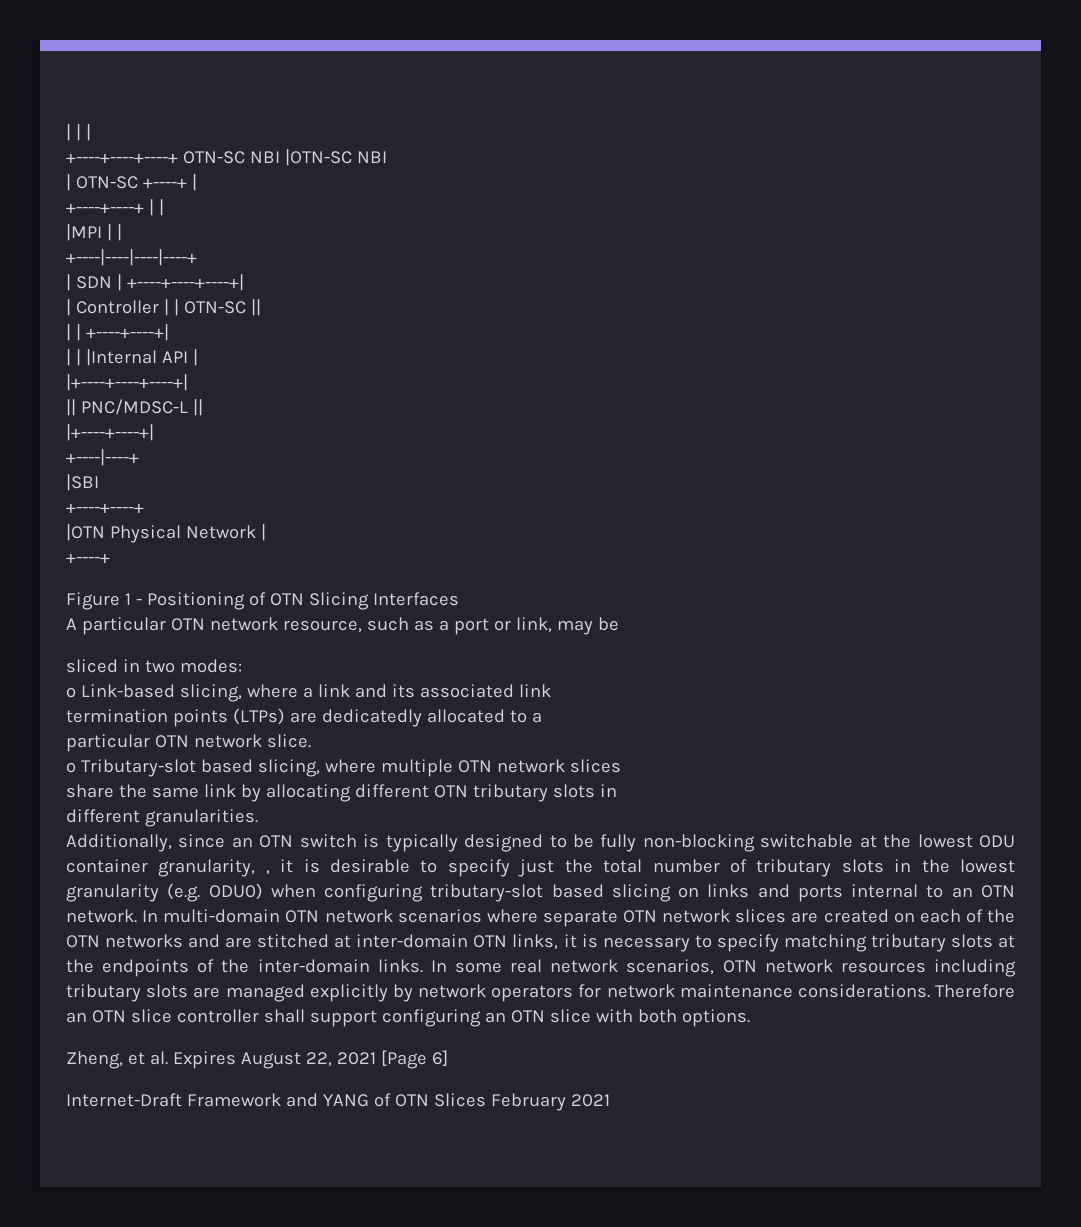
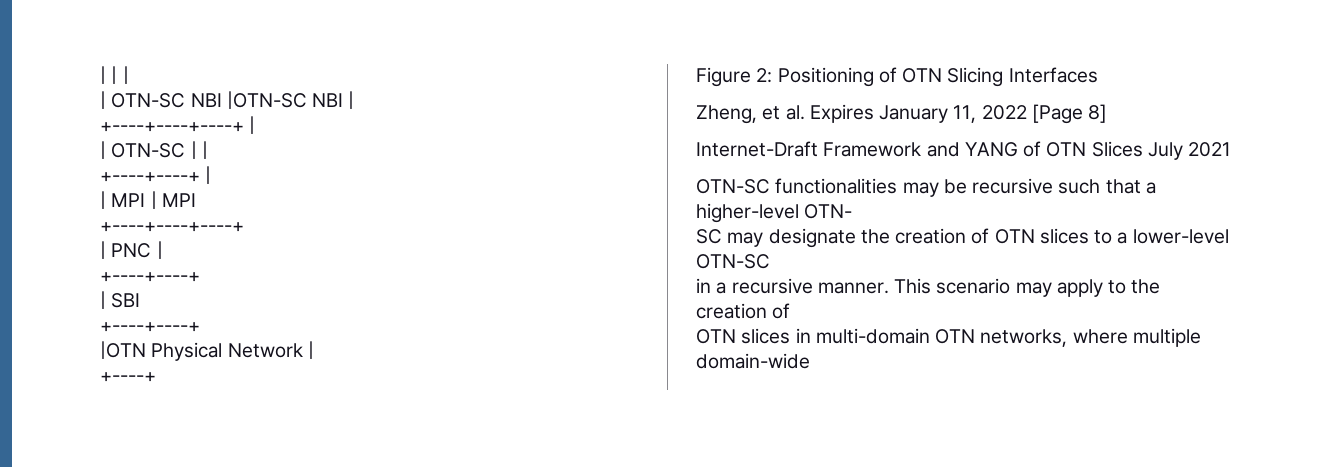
[66,153,178,163] +----+----+----+ -> [100,91,106,109] |
[66,174,187,191] // | OTN-SC +----+ -> [348,91,355,109] [100,116,256,134] [100,141,197,159] | // +----+----+----+ | // | OTN-SC |
[158,199,164,216] [66,224,122,241] [66,249,197,266] [66,274,244,291] [66,299,261,316] [66,324,169,341] [66,349,198,366] [66,374,188,391] [66,399,203,416] [66,424,154,441] [66,449,139,466] [66,474,99,491] | // |MPI | | // +----|----|----|----+ // | SDN | +----+----+----+| // | Controller | | OTN-SC || // | | +----+----+| // | | |Internal API | // |+----+----+----+| // || PNC/MDSC-L || // |+----+----+| // +----|----+ // |SBI -> [100,191,196,209] [100,222,244,232] [100,241,163,259] [100,272,200,282] [100,291,141,309] // | MPI | MPI // +----+----+----+ // | PNC | // +----+----+ // | SBI
[124,593,142,605] 1 - -> [756,68,773,83] 2:
[66,617,619,635] [66,659,242,673] [66,684,551,702] [66,708,542,727] [66,734,311,752] [66,759,621,777] [66,784,617,802] [66,809,258,827] [66,834,1015,852] [66,859,1015,877] [66,883,1015,902] [66,909,1015,927] [66,934,1015,952] [66,959,1016,977] [66,984,1015,1002] [66,1009,750,1027] // A particular OTN network resource, such as a port or link, may be // sliced in two modes: // o Link-based slicing, where a link and its associated link // termination points (LTPs) are dedicatedly allocated to a // particular OTN network slice. // o Tributary-slot based slicing, where multiple OTN network slices // share the same link by allocating different OTN tributary slots in // different granularities. // Additionally, since an OTN switch is typically designed to be fully non-blocking switchable at the lowest ODU container granularity, , it is desirable to specify just the total number of tributary slots in the lowest granularity (e.g. ODU0) when configuring tributary-slot based slicing on links and ports internal to an OTN network. In multi-domain OTN network scenarios where separate OTN network slices are created on each of the OTN networks and are stitched at inter-domain OTN links, it is necessary to specify matching tributary slots at the endpoints of the inter-domain links. In some real network scenarios, OTN network resources including tributary slots are managed explicitly by network operators for network maintenance considerations. Therefore an OTN slice controller shall support configuring an OTN slice with both options. -> (1098, 75) none
[240,1050,448,1069] August 22, 2021 [Page 6] -> [879,104,1108,124] January 11, 2022 [Page 8]
[490,1093,610,1111] February 2021 -> [1147,142,1232,160] [696,178,1156,197] [696,203,853,223] [696,228,1229,248] [696,254,770,269] [696,278,1161,297] [696,303,791,319] [696,328,1201,347] [696,353,810,369] July 2021 // OTN-SC functionalities may be recursive such that a higher-level OTN- // SC may designate the creation of OTN slices to a lower-level OTN-SC // in a recursive manner. This scenario may apply to the creation of // OTN slices in multi-domain OTN networks, where multiple domain-wide

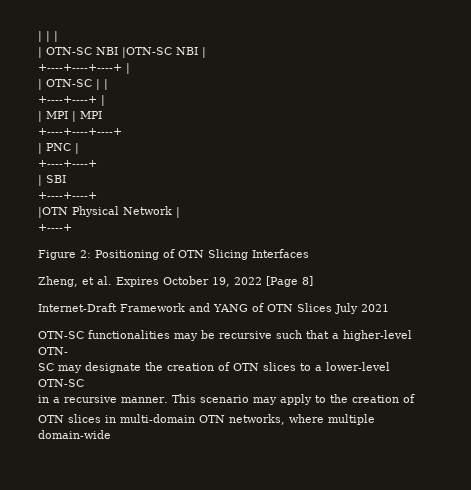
[879,105,977,123] January 11, -> [163,276,230,287] October 19,

